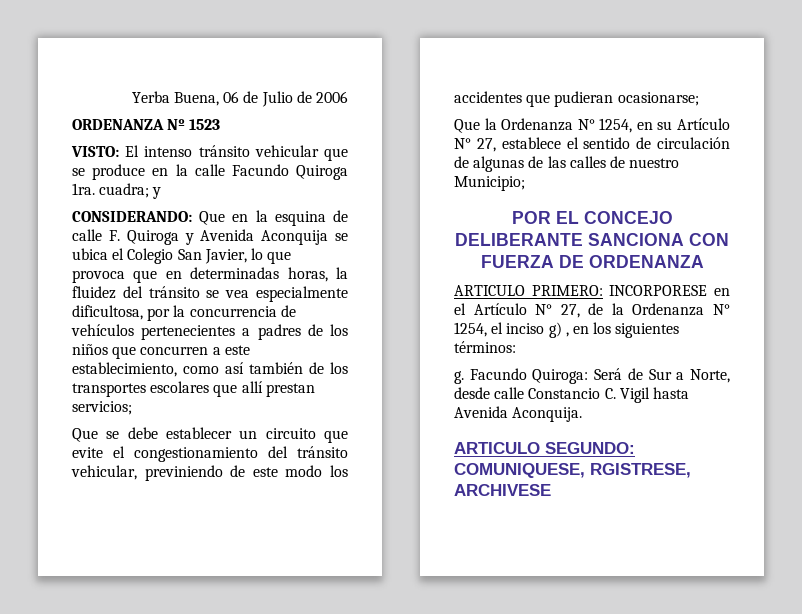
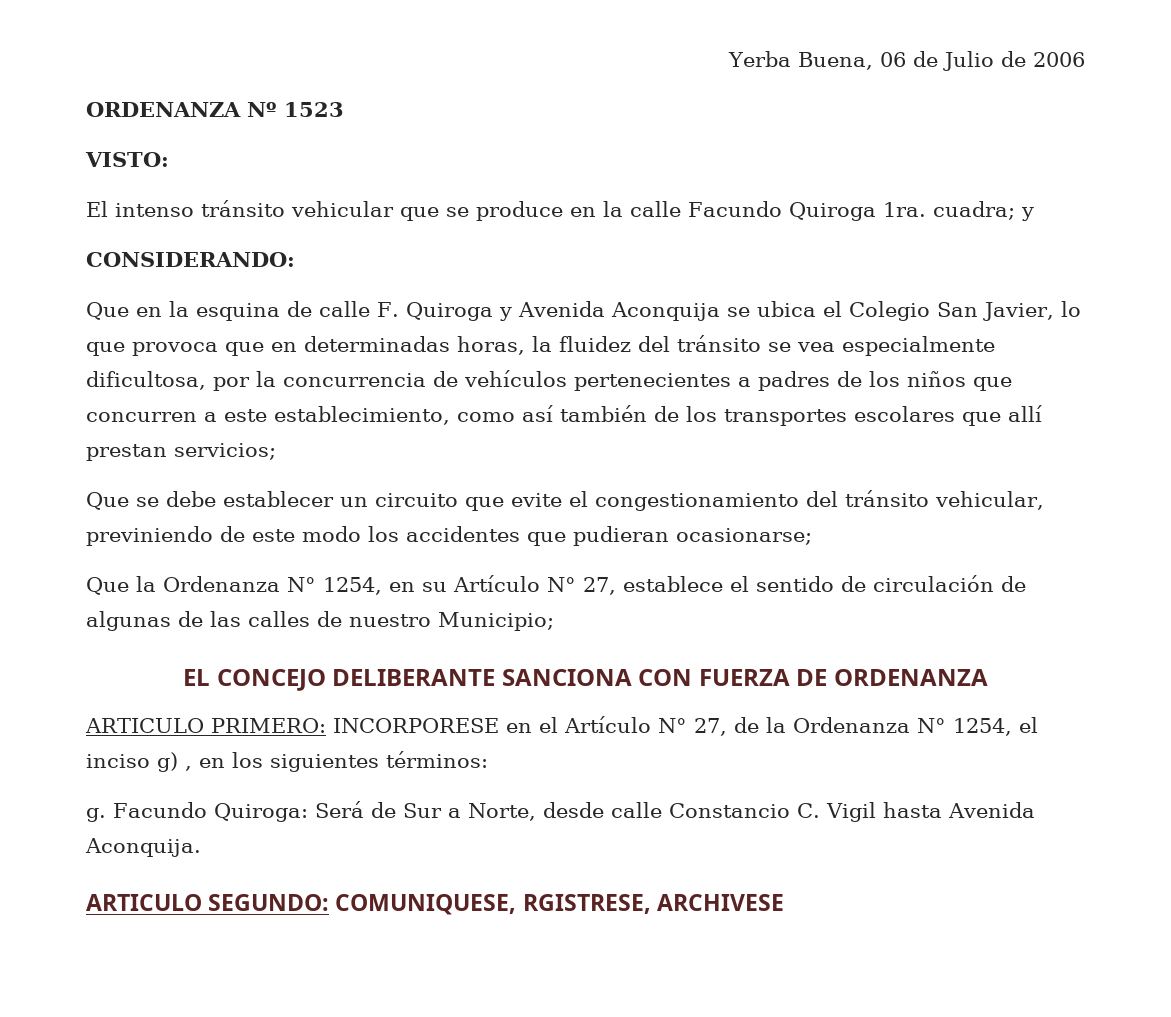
(119, 151) none -> (169, 159) //
(192, 216) none -> (295, 259) //
[511,211,551,224] POR -> (554, 621) none

